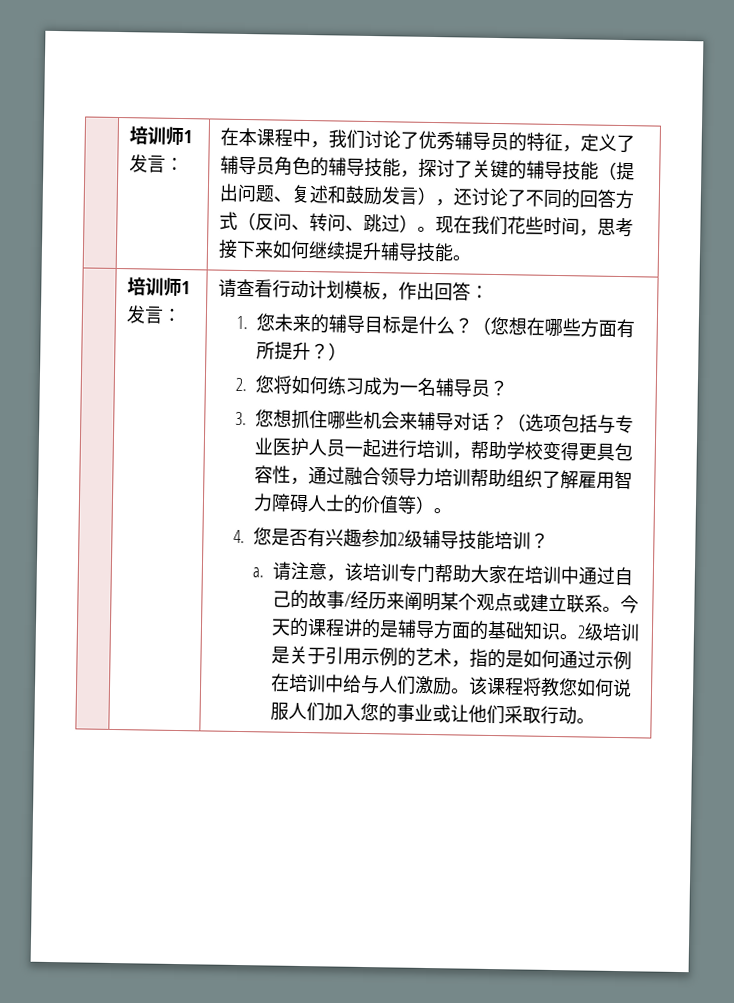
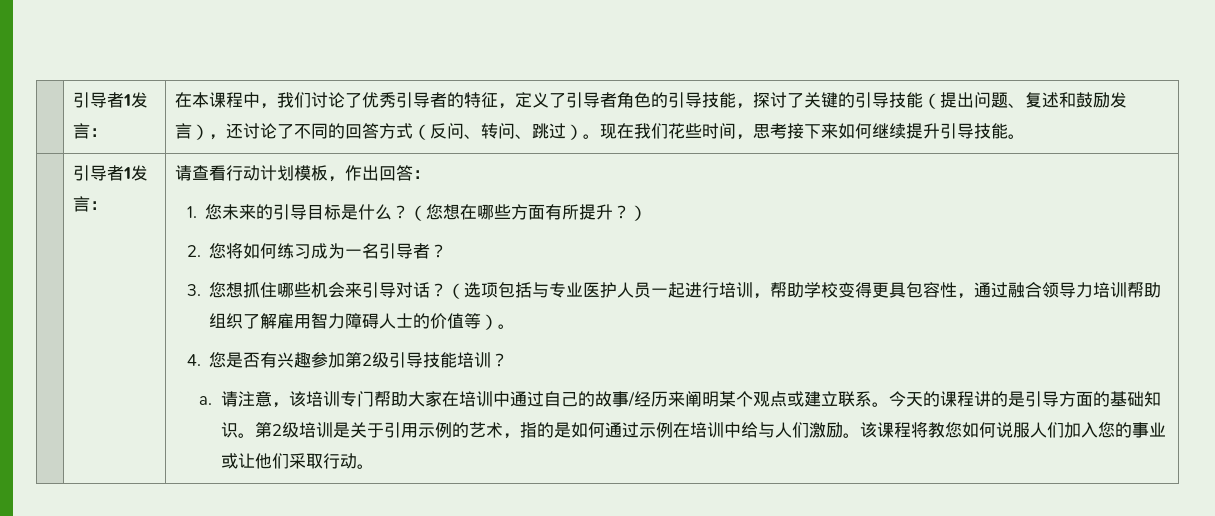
[129,126,185,146] | 培训师 -> [72,92,124,108] | 引导者
[454,131,510,151] 辅导员 -> [395,92,447,108] 引导者
[220,155,348,177] 辅导员角色的辅 -> [565,91,685,108] 引导者角色的引
[526,160,546,179] 辅 -> [854,92,872,108] 引
[380,242,401,261] 辅 -> [939,123,957,139] 引
[127,277,183,297] 培训师 -> [72,165,124,181] 引导者
[328,314,348,333] 辅 -> [273,204,291,220] 引
[435,378,491,397] 辅导员 -> [379,243,431,259] 引导者
[417,411,437,431] 辅 -> [362,282,380,298] 引
[397,529,442,549] 2级辅 -> [345,352,407,368] 第2级引
[396,619,417,638] 辅 -> [1024,391,1042,407] 引
(578, 637) none -> [254,422,272,438] 第

